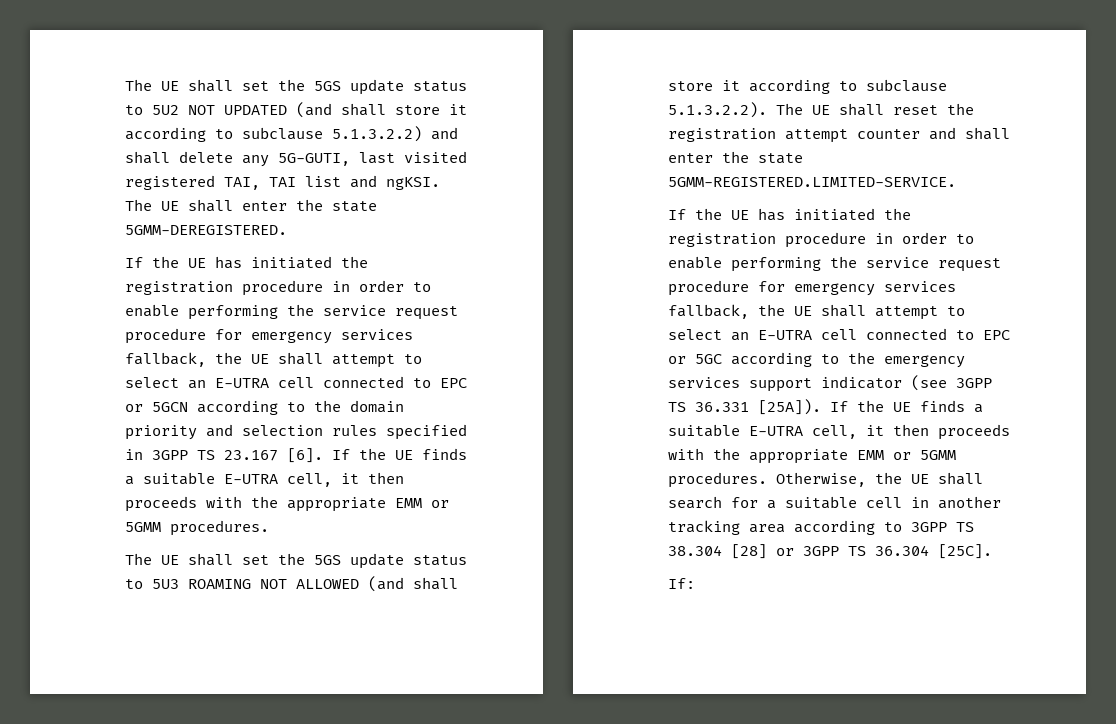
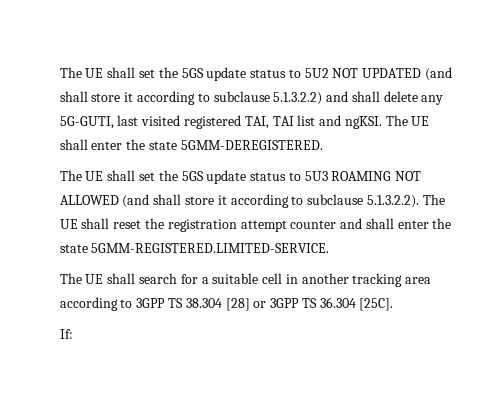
[125,256,369,269] [125,280,432,296] [125,304,459,320] [125,328,414,344] [125,352,423,368] [125,376,468,389] [125,400,405,415] [125,424,468,440] [125,448,468,463] [125,472,405,487] [125,496,450,512] [125,520,270,536] // If the UE has initiated the registration procedure in order to enable performing the service request procedure for emergency services fallback, the UE shall attempt to select an E-UTRA cell connected to EPC or 5GCN according to the domain priority and selection rules specified in 3GPP TS 23.167 [6]. If the UE finds a suitable E-UTRA cell, it then proceeds with the appropriate EMM or 5GMM procedures. -> (323, 145) none
[668,208,912,221] [668,232,975,248] [668,256,1002,272] [668,280,957,296] [668,304,966,320] [668,328,1011,341] [668,352,966,368] [668,375,993,392] [668,399,984,415] [668,424,1011,440] [668,448,957,464] [668,472,903,488] If the UE has initiated the registration procedure in order to enable performing the service request procedure for emergency services fallback, the UE shall attempt to select an E-UTRA cell connected to EPC or 5GC according to the emergency services support indicator (see 3GPP TS 36.331 [25A]). If the UE finds a suitable E-UTRA cell, it then proceeds with the appropriate EMM or 5GMM procedures. Otherwise, the -> [59,273,82,284] The

